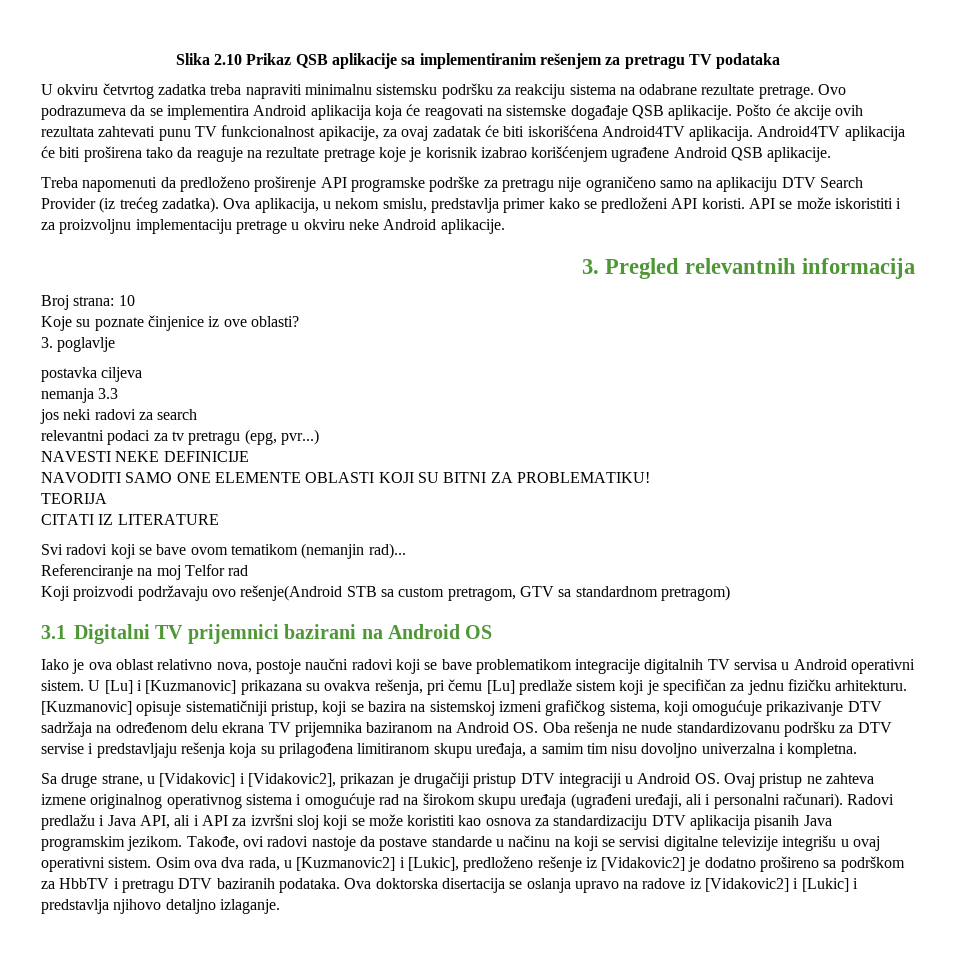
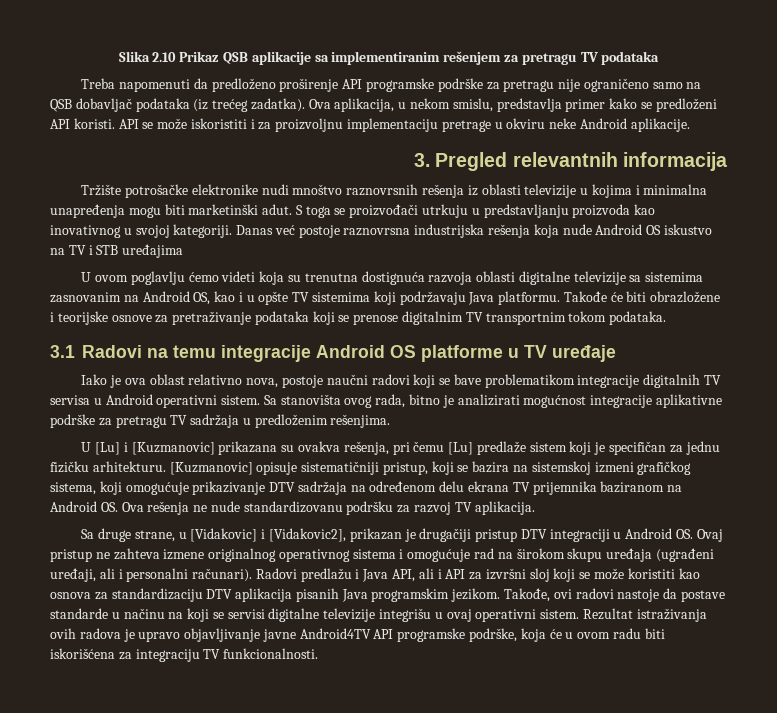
[41,83,847,99] [41,104,864,120] [41,125,905,141] [41,146,832,162] // U okviru četvrtog zadatka treba napraviti minimalnu sistemsku podršku za reakciju sistema na odabrane rezultate pretrage. Ovo podrazumeva da se implementira Android aplikacija koja će reagovati na sistemske događaje QSB aplikacije. Pošto će akcije ovih rezultata zahtevati punu TV funkcionalnost apikacije, za ovaj zadatak će biti iskorišćena Android4TV aplikacija. Android4TV aplikacija će biti proširena tako da reaguje na rezultate pretrage koje je korisnik izabrao korišćenjem ugrađene Android QSB aplikacije. -> (660, 58) none
[716,177,864,192] [41,198,96,209] aplikaciju DTV Search Provider -> [50,98,190,112] QSB dobavljač podataka
[41,295,135,310] [41,315,299,331] [41,337,116,352] [41,367,143,382] [41,388,119,403] [40,409,198,424] [41,429,319,445] [41,451,249,462] [41,472,650,483] [41,493,107,504] [41,514,219,525] [41,543,406,559] [41,564,249,580] [41,585,730,601] [41,624,493,644] Broj strana: 10 // Koje su poznate činjenice iz ove oblasti? // 3. poglavlje // postavka ciljeva // nemanja 3.3 // jos neki radovi za search // relevantni podaci za tv pretragu (epg, pvr...) // NAVESTI NEKE DEFINICIJE // NAVODITI SAMO ONE ELEMENTE OBLASTI KOJI SU BITNI ZA PROBLEMATIKU! // TEORIJA // CITATI IZ LITERATURE // Svi radovi koji se bave ovom tematikom (nemanjin rad)... // Referenciranje na moj Telfor rad // Koji proizvodi podržavaju ovo rešenje(Android STB sa custom pretragom, GTV sa standardnom pretragom) // 3.1 Digitalni TV prijemnici bazirani na Android OS -> [81,184,708,198] [50,204,656,218] [50,224,712,238] [50,244,184,258] [81,271,704,285] [50,291,721,305] [50,311,667,325] [50,345,616,362] Tržište potrošačke elektronike nudi mnoštvo raznovrsnih rešenja iz oblasti televizije u kojima i minimalna unapređenja mogu biti marketinški adut. S toga se proizvođači utrkuju u predstavljanju proizvoda kao inovativnog u svojoj kategoriji. Danas već postoje raznovrsna industrijska rešenja koja nude Android OS iskustvo na TV i STB uređajima // U ovom poglavlju ćemo videti koja su trenutna dostignuća razvoja oblasti digitalne televizije sa sistemima zasnovanim na Android OS, kao i u opšte TV sistemima koji podržavaju Java platformu. Takođe će biti obrazložene i teorijske osnove za pretraživanje podataka koji se prenose digitalnim TV transportnim tokom podataka. // 3.1 Radovi na temu integracije Android OS platforme u TV uređaje
(84, 685) none -> [263,394,722,408] [50,414,391,428] Sa stanovišta ovog rada, bitno je analizirati mogućnost integracije aplikativne podrške za pretragu TV sadržaja u predloženim rešenjima. //
[542,722,570,733] Oba -> [121,502,144,512] Ova
[857,722,892,733] [41,742,858,758] DTV servise i predstavljaju rešenja koja su prilagođena limitiranom skupu uređaja, a samim tim nisu dovoljno univerzalna i kompletna. -> [414,501,535,515] razvoj TV aplikacija.
[155,856,905,872] [41,878,859,893] [41,899,280,914] Osim ova dva rada, u [Kuzmanovic2] i [Lukic], predloženo rešenje iz [Vidakovic2] je dodatno prošireno sa podrškom za HbbTV i pretragu DTV baziranih podataka. Ova doktorska disertacija se oslanja upravo na radove iz [Vidakovic2] i [Lukic] i predstavlja njihovo detaljno izlaganje. -> [582,608,707,622] [50,628,665,642] [50,648,319,662] Rezultat istraživanja ovih radova je upravo objavljivanje javne Android4TV API programske podrške, koja će u ovom radu biti iskorišćena za integraciju TV funkcionalnosti.

